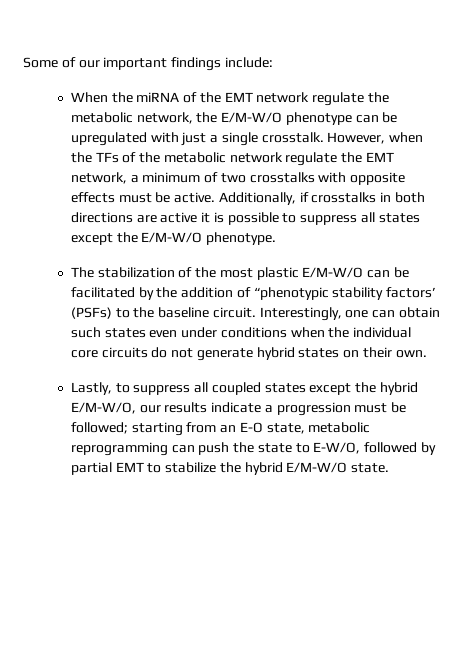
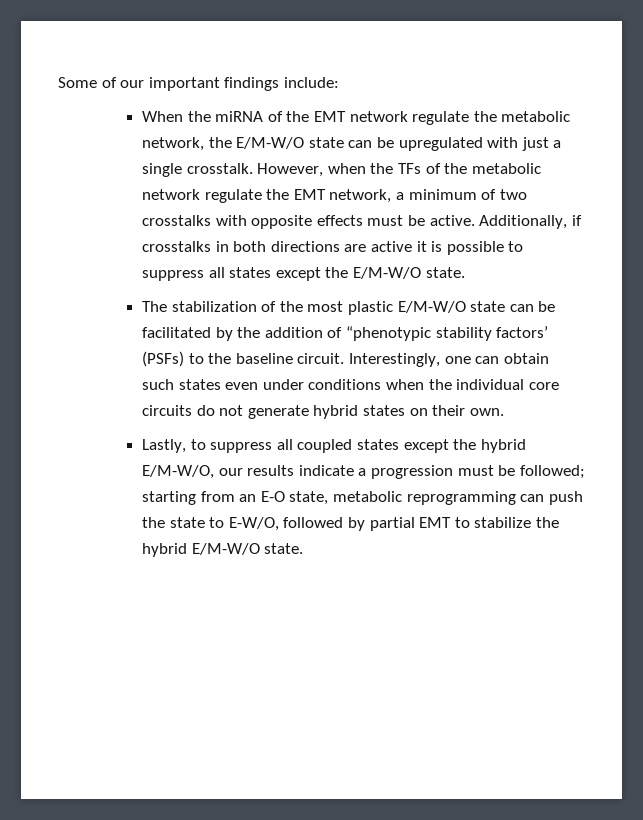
[285,112,352,125] phenotype -> [308,137,344,148] state
[206,232,277,245] phenotype. -> [425,267,465,278] state.
(364, 272) none -> [470,301,506,312] state

